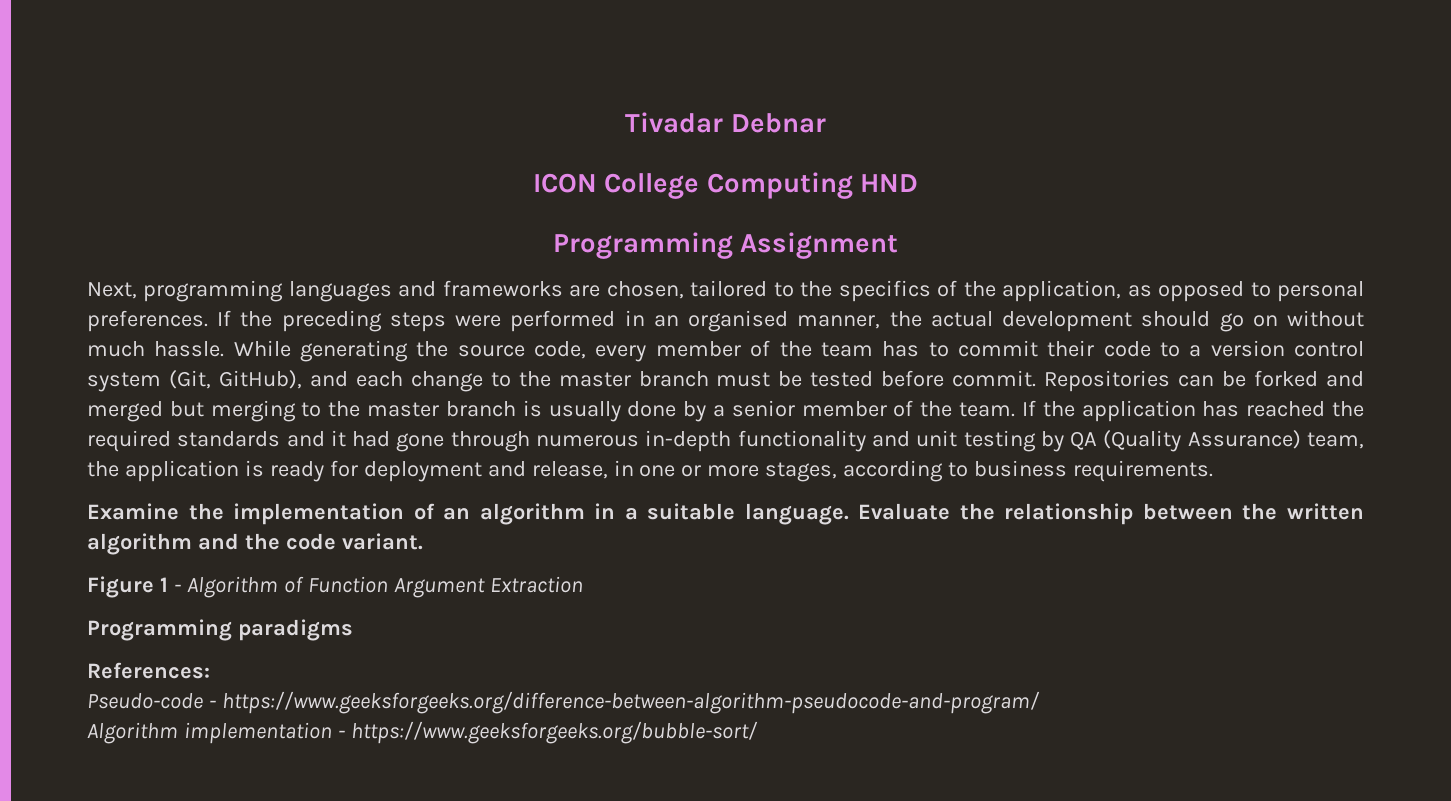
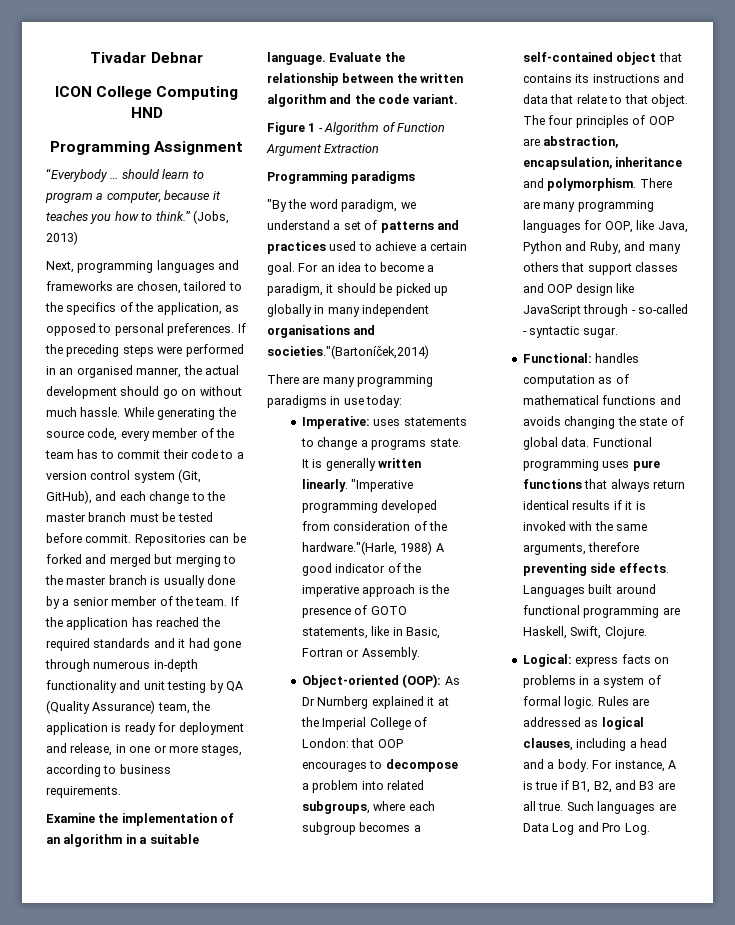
(899, 245) none -> [46,168,204,182] [45,190,221,203] [46,210,229,224] [46,231,78,245] // “Everybody … should learn to program a computer, because it teaches you how to think.” (Jobs, 2013)
[87,662,210,679] [87,691,1040,714] [87,721,758,744] References: // Pseudo-code - https://www.geeksforgeeks.org/difference-between-algorithm-pseudocode-and-program/ // Algorithm implementation - https://www.geeksforgeeks.org/bubble-sort/ -> [267,199,416,212] [267,220,459,233] [267,241,467,254] [267,262,435,275] [267,283,448,296] [267,304,430,317] [267,325,376,338] [267,345,429,359] [267,374,434,387] [267,395,403,408] [302,416,467,429] [301,437,461,450] [302,458,422,471] [302,479,414,492] [302,500,438,513] [302,521,448,531] [302,541,444,555] [302,563,422,576] [302,584,450,597] [302,605,407,618] [302,626,441,639] [302,647,420,660] [302,674,460,688] [302,696,449,709] [301,717,428,730] [302,738,403,748] [302,759,458,772] [302,780,425,793] [302,801,435,814] [302,822,421,835] [523,52,682,65] [523,73,685,83] [523,94,688,107] [523,115,674,128] [523,136,619,148] [523,157,683,170] [523,178,672,191] [523,200,654,212] [523,220,688,233] [523,241,681,254] [523,262,679,275] [523,283,635,296] [523,304,689,317] [523,326,618,338] [523,353,640,363] [523,374,629,387] [523,395,681,405] [523,416,684,429] [523,437,652,450] [523,459,660,471] [523,479,686,492] [523,500,646,510] [523,521,648,531] [523,542,640,555] [523,563,669,576] [523,584,656,597] [523,605,680,618] [523,626,647,639] [523,654,670,667] [523,675,661,688] [523,696,650,709] [523,717,644,730] [523,738,668,751] [523,759,676,772] [523,780,675,793] [523,801,676,814] [523,822,650,835] "By the word paradigm, we understand a set of patterns and practices used to achieve a certain goal. For an idea to become a paradigm, it should be picked up globally in many independent organisations and societies."(Bartoníček,2014) // There are many programming paradigms in use today: // Imperative: uses statements to change a programs state. It is generally written linearly. "Imperative programming developed from consideration of the hardware."(Harle, 1988) A good indicator of the imperative approach is the presence of GOTO statements, like in Basic, Fortran or Assembly. // Object-oriented (OOP): As Dr Nurnberg explained it at the Imperial College of London: that OOP encourages to decompose a problem into related subgroups, where each subgroup becomes a self-contained object that contains its instructions and data that relate to that object. The four principles of OOP are abstraction, encapsulation, inheritance and polymorphism. There are many programming languages for OOP, like Java, Python and Ruby, and many others that support classes and OOP design like JavaScript through - so-called - syntactic sugar. // Functional: handles computation as of mathematical functions and avoids changing the state of global data. Functional programming uses pure functions that always return identical results if it is invoked with the same arguments, therefore preventing side effects. Languages built around functional programming are Haskell, Swift, Clojure. // Logical: express facts on problems in a system of formal logic. Rules are addressed as logical clauses, including a head and a body. For instance, A is true if B1, B2, and B3 are all true. Such languages are Data Log and Pro Log.

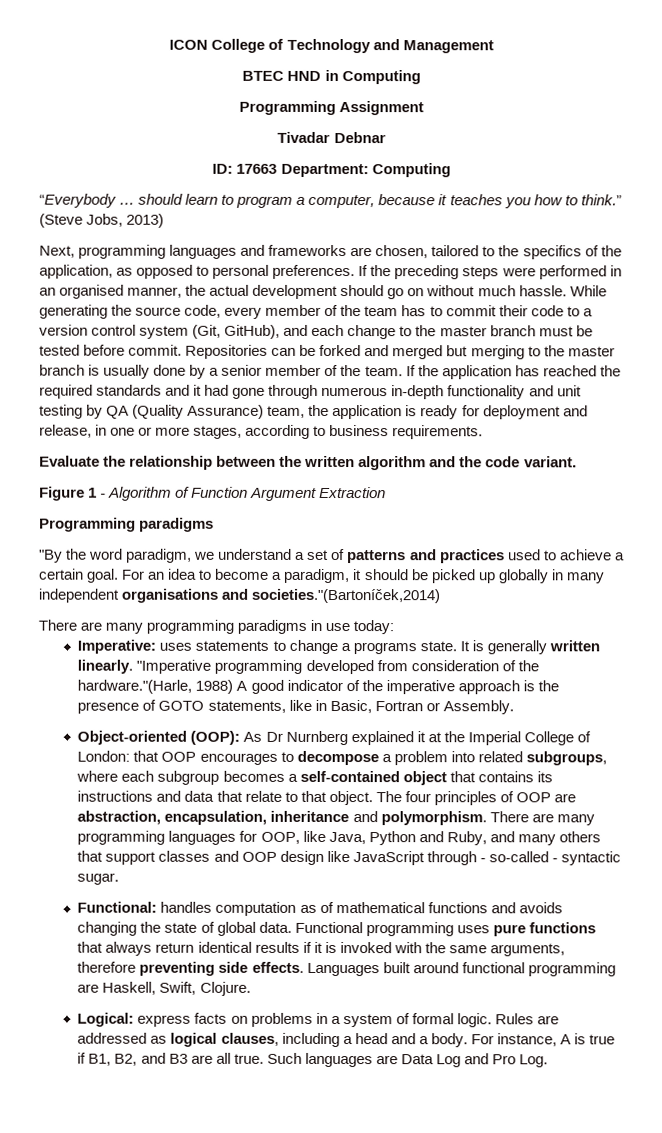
[90,52,203,63] [54,86,239,100] [130,107,163,118] [49,141,244,155] Tivadar Debnar // ICON College Computing HND // Programming Assignment -> [169,38,494,54] [242,69,421,85] [238,100,425,116] [277,131,386,144] [212,163,451,178] ICON College of Technology and Management // BTEC HND in Computing // Programming Assignment // Tivadar Debnar // ID: 17663 Department: Computing
[192,210,229,224] (Jobs, -> [39,213,124,228] (Steve Jobs,
[46,813,235,826] [46,834,199,847] [267,52,326,65] Examine the implementation of an algorithm in a suitable language. -> (484, 432) none

